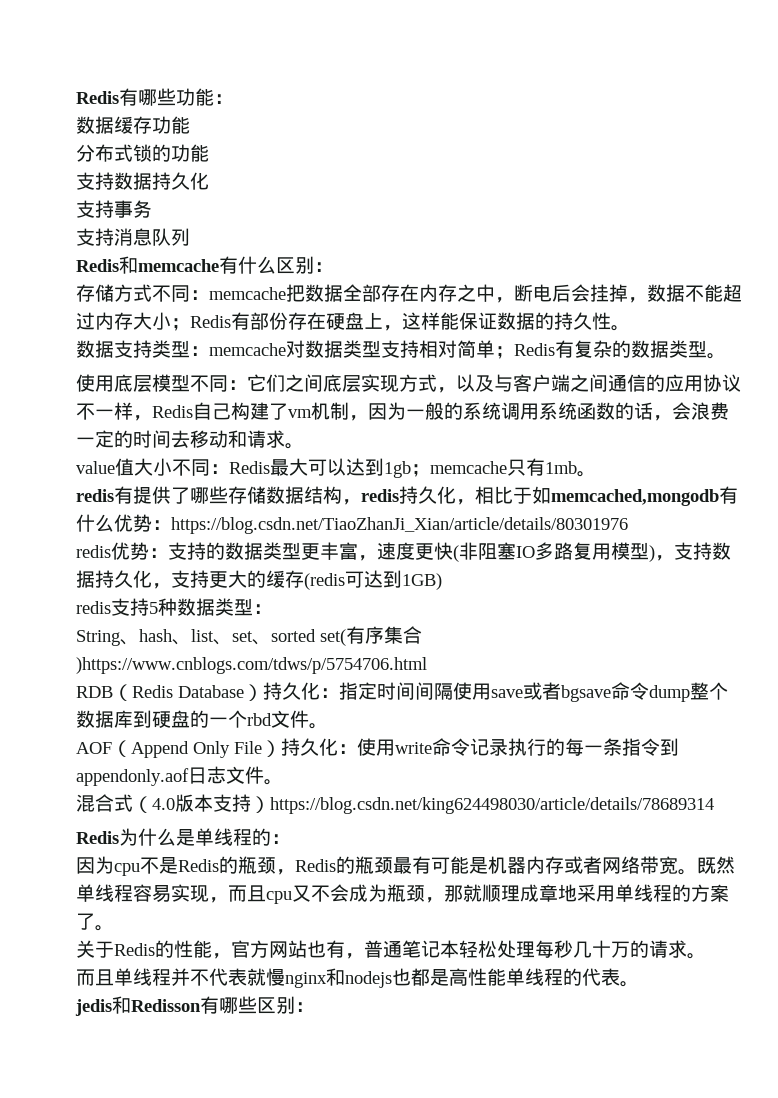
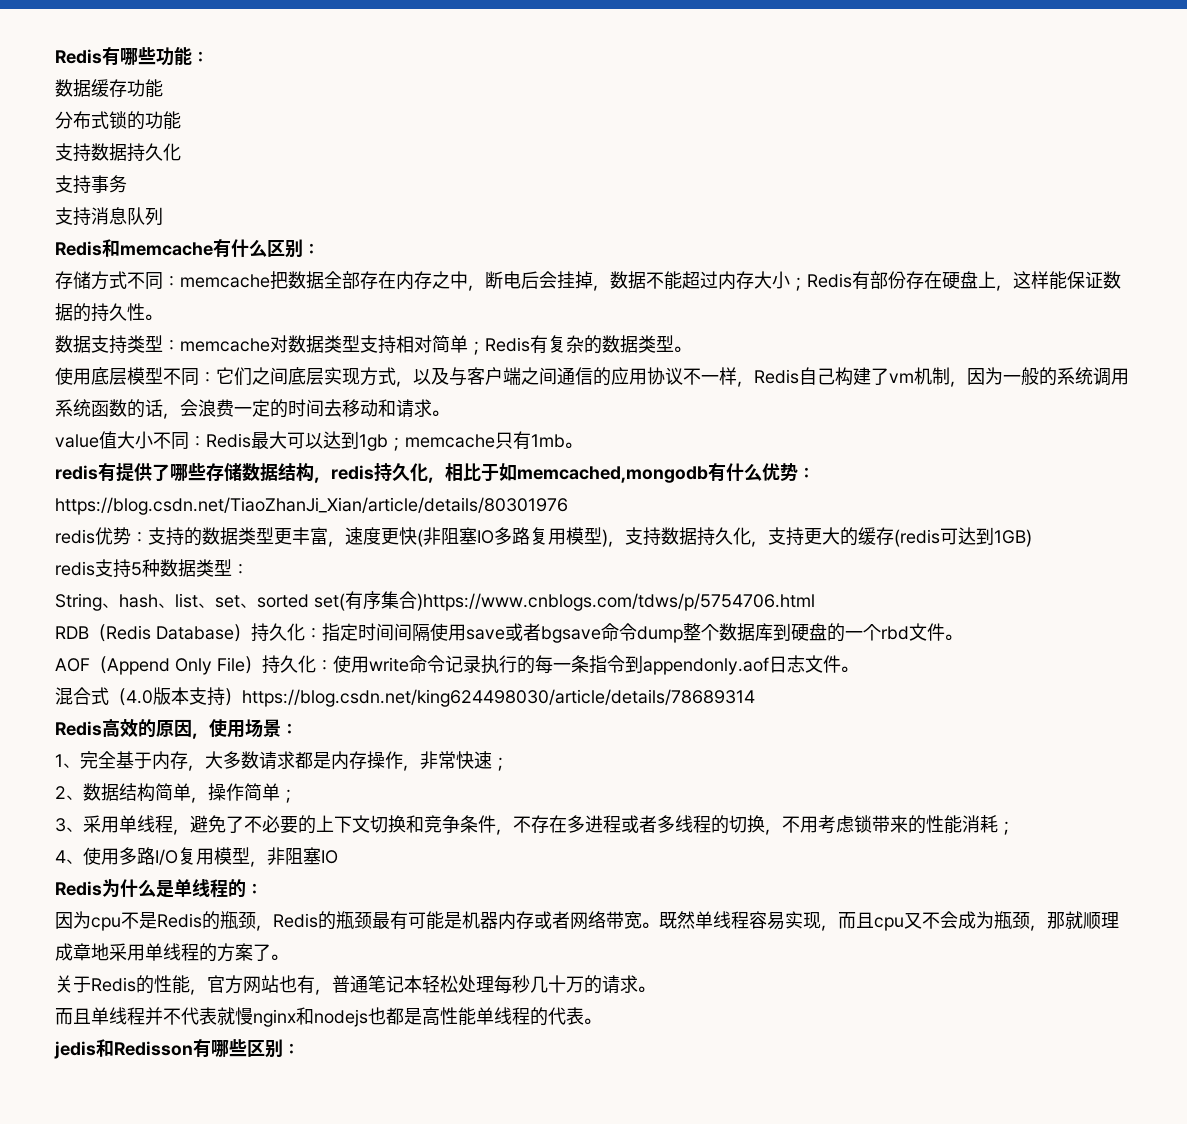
(714, 805) none -> [55,718,298,739] [55,751,509,771] [55,783,297,803] [55,815,1015,835] [55,847,338,867] // Redis高效的原因，使用场景： // 1、完全基于内存，大多数请求都是内存操作，非常快速； // 2、数据结构简单，操作简单； // 3、采用单线程，避免了不必要的上下文切换和竞争条件，不存在多进程或者多线程的切换，不用考虑锁带来的性能消耗； // 4、使用多路I/O复用模型，非阻塞IO

